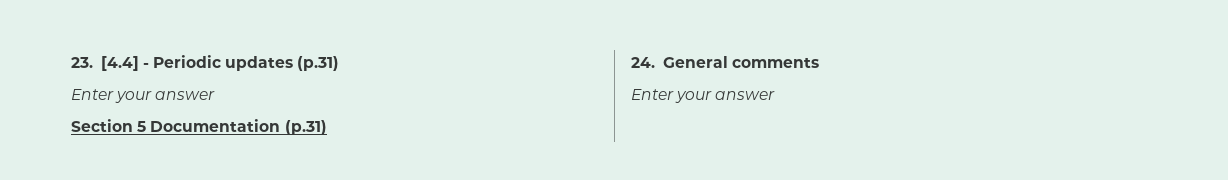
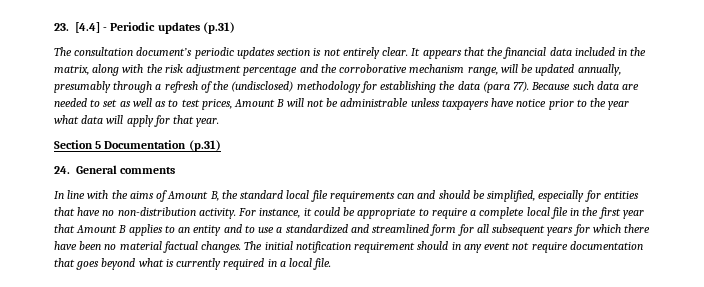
[71,89,216,103] Enter your answer -> [54,47,647,59] [54,64,621,76] [54,81,640,93] [54,98,630,110] [54,115,220,127] The consultation document’s periodic updates section is not entirely clear. It appears that the financial data included in the matrix, along with the risk adjustment percentage and the corroborative mechanism range, will be updated annually, presumably through a refresh of the (undisclosed) methodology for establishing the data (para 77). Because such data are needed to set as well as to test prices, Amount B will not be administrable unless taxpayers have notice prior to the year what data will apply for that year.
[631,89,776,103] Enter your answer -> [54,190,639,202] [54,207,644,219] [54,224,651,236] [54,241,643,253] [54,258,332,270] In line with the aims of Amount B, the standard local file requirements can and should be simplified, especially for entities that have no non-distribution activity. For instance, it could be appropriate to require a complete local file in the first year that Amount B applies to an entity and to use a standardized and streamlined form for all subsequent years for which there have been no material factual changes. The initial notification requirement should in any event not require documentation that goes beyond what is currently required in a local file.

